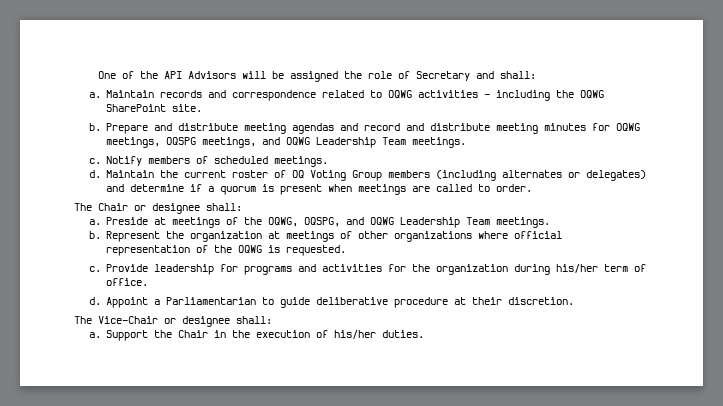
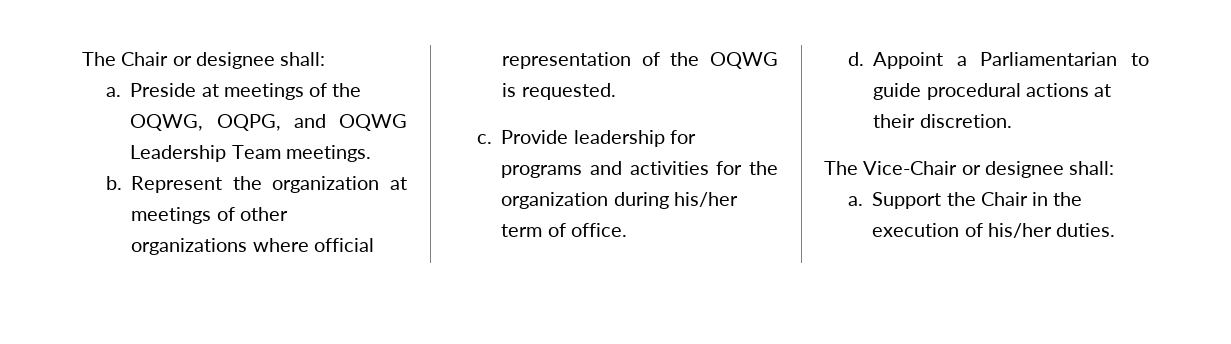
[97,71,536,82] [88,90,605,101] [106,104,203,112] [88,123,641,134] [106,137,467,148] [88,156,329,167] [88,170,647,181] [106,184,533,195] One of the API Advisors will be assigned the role of Secretary and shall: // a. Maintain records and correspondence related to OQWG activities – including the OQWG SharePoint site. // b. Prepare and distribute meeting agendas and record and distribute meeting minutes for OQWG meetings, OQSPG meetings, and OQWG Leadership Team meetings. // c. Notify members of scheduled meetings. // d. Maintain the current roster of OQ Voting Group members (including alternates or delegates) and determine if a quorum is present when meetings are called to order. // -> (82, 59) none
[304,217,341,227] OQSPG, -> [216,114,281,131] OQPG,
[316,297,449,308] deliberative procedure -> [926,83,1089,100] procedural actions

